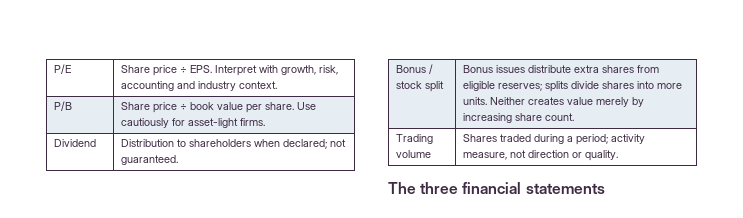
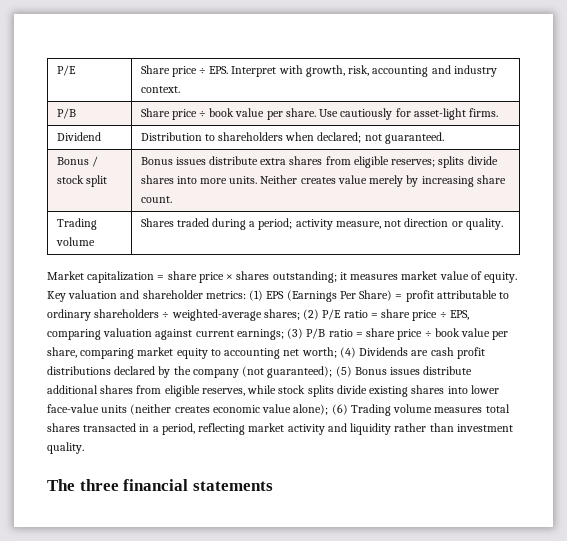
(618, 155) none -> [47,271,518,283] [47,290,510,302] [47,309,469,321] [47,328,509,340] [47,347,485,359] [47,366,473,378] [47,385,499,397] [47,404,510,416] [47,423,513,435] [47,442,84,454] // Market capitalization = share price × shares outstanding; it measures market value of equity. Key valuation and shareholder metrics: (1) EPS (Earnings Per Share) = profit attributable to ordinary shareholders ÷ weighted-average shares; (2) P/E ratio = share price ÷ EPS, comparing valuation against current earnings; (3) P/B ratio = share price ÷ book value per share, comparing market equity to accounting net worth; (4) Dividends are cash profit distributions declared by the company (not guaranteed); (5) Bonus issues distribute additional shares from eligible reserves, while stock splits divide existing shares into lower face-value units (neither creates economic value alone); (6) Trading volume measures total shares transacted in a period, reflecting market activity and liquidity rather than investment quality.

